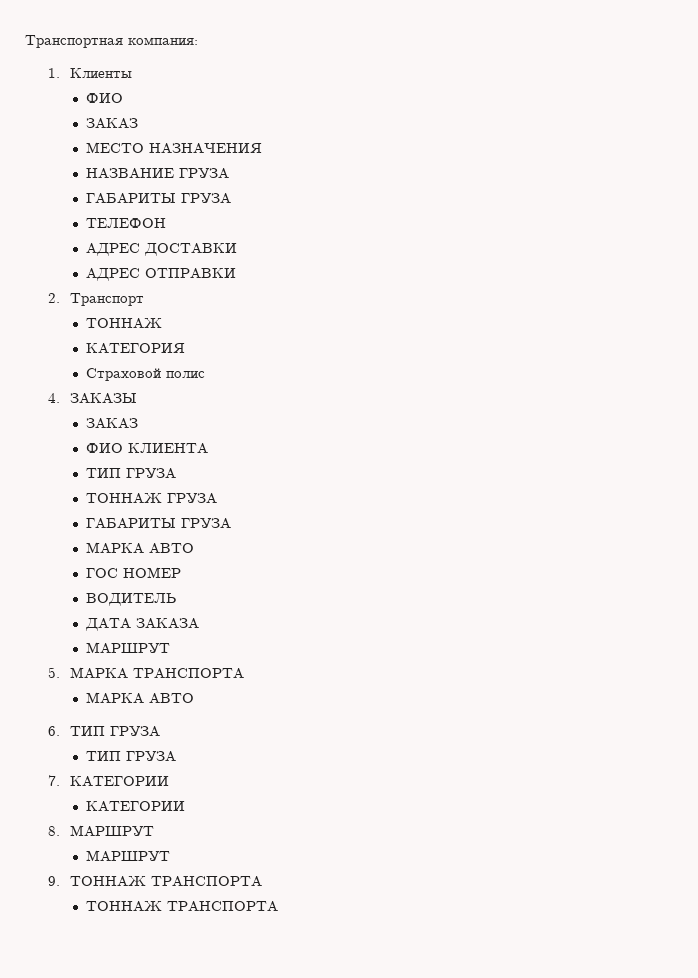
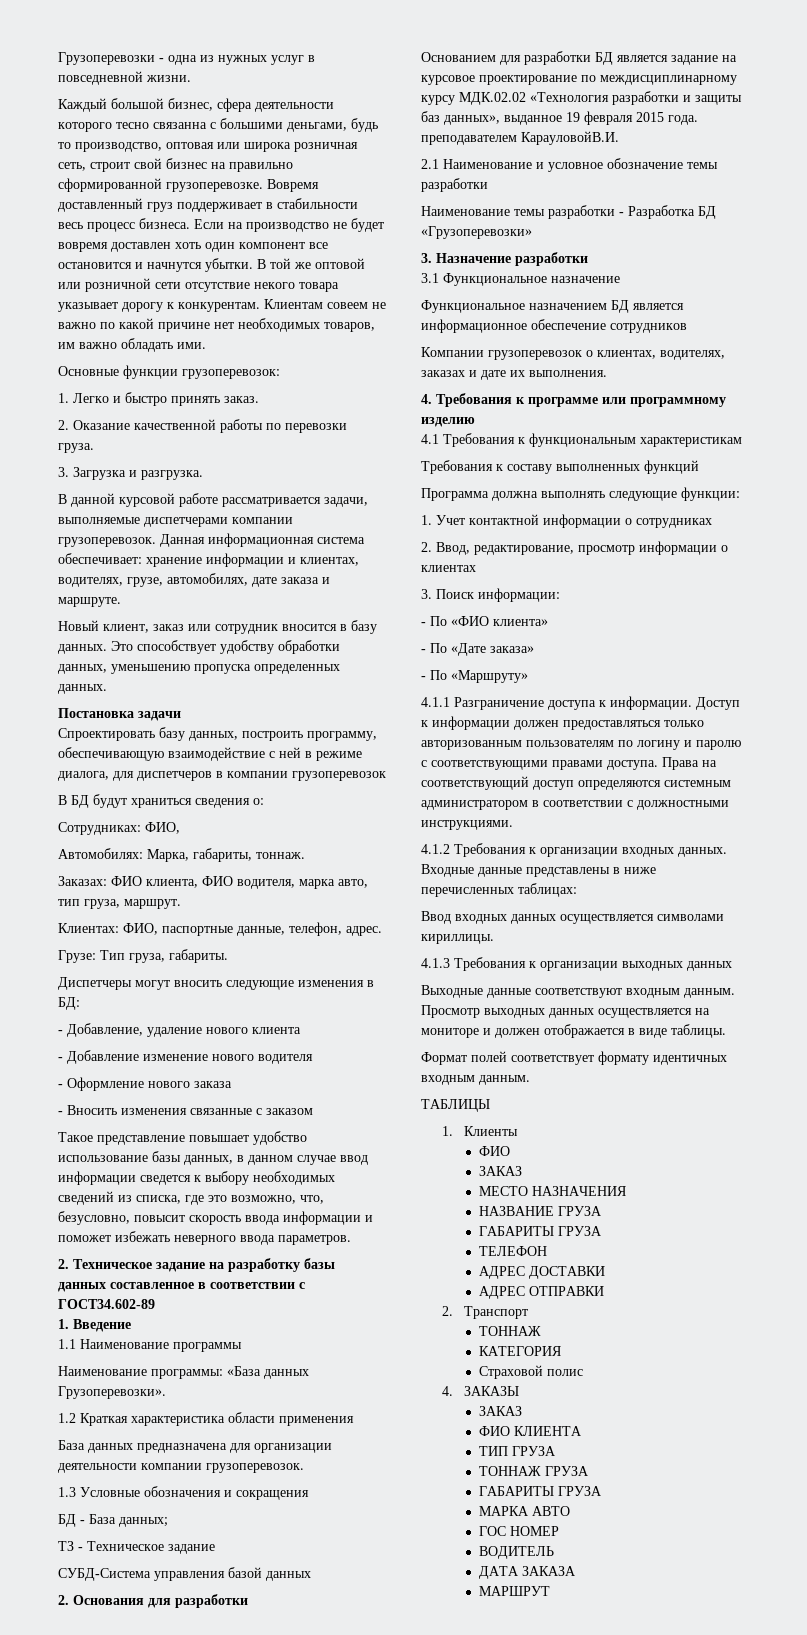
[25,35,198,48] Транспортная компания: -> [58,52,315,65] [58,71,191,85] [58,98,334,112] [58,118,378,132] [58,142,358,152] [58,158,293,172] [58,178,319,192] [58,198,358,212] [58,218,384,232] [58,242,328,252] [58,258,365,272] [58,278,339,292] [58,299,386,312] [58,318,375,332] [58,338,206,352] [58,365,280,379] [58,392,259,406] [58,419,347,433] [58,443,94,453] [58,467,203,480] [58,493,368,507] [58,517,293,527] [58,533,365,547] [58,553,359,567] [58,573,330,587] [58,597,121,607] [58,620,377,634] [58,640,340,654] [58,664,340,674] [58,684,107,694] [58,708,181,721] [58,727,377,741] [58,747,362,761] [58,771,386,781] [58,794,264,808] [58,822,180,835] [58,848,305,862] [58,876,368,889] [58,899,181,909] [58,922,382,936] [58,949,228,963] [58,977,374,990] [58,997,80,1010] [58,1023,301,1037] [58,1050,313,1064] [58,1077,232,1091] [58,1105,313,1115] [58,1131,307,1145] [58,1151,368,1165] [58,1171,335,1185] [58,1191,324,1205] [58,1211,373,1225] [58,1231,351,1245] [58,1258,335,1272] [58,1282,305,1292] [58,1299,155,1309] [58,1319,131,1332] [58,1339,242,1352] [58,1366,309,1379] [58,1386,166,1399] [58,1412,354,1426] [58,1440,332,1453] [58,1463,304,1473] [58,1486,309,1500] [58,1514,168,1527] [58,1541,215,1554] [58,1567,311,1581] [58,1594,248,1608] [421,51,737,65] [421,75,737,85] [421,91,742,105] [421,111,698,125] [421,131,619,145] [421,158,718,172] [421,178,488,192] [421,205,716,219] [421,226,532,239] [421,252,588,266] [421,273,620,286] [421,300,684,313] [421,319,687,333] [421,347,725,360] [421,370,607,380] [421,393,726,407] [421,417,475,427] [421,433,742,447] [421,460,699,474] [421,487,740,501] [421,514,712,528] [421,541,728,555] [421,565,476,572] [421,588,560,602] [421,616,548,626] [421,643,534,656] [421,670,528,683] [421,696,740,710] [421,716,704,730] [421,740,741,750] [421,757,717,770] [421,776,731,790] [421,800,729,810] [421,820,513,830] [421,843,727,857] [421,864,656,877] [421,883,577,897] [421,911,724,924] [421,934,494,944] [421,957,732,971] [421,985,735,998] [421,1005,710,1018] [421,1024,726,1038] [421,1051,727,1065] [421,1075,530,1085] [421,1099,490,1112] Грузоперевозки - одна из нужных услуг в повседневной жизни. // Каждый большой бизнес, сфера деятельности которого тесно связанна с большими деньгами, будь то производство, оптовая или широка розничная сеть, строит свой бизнес на правильно сформированной грузоперевозке. Вовремя доставленный груз поддерживает в стабильности весь процесс бизнеса. Если на производство не будет вовремя доставлен хоть один компонент все остановится и начнутся убытки. В той же оптовой или розничной сети отсутствие некого товара указывает дорогу к конкурентам. Клиентам совеем не важно по какой причине нет необходимых товаров, им важно обладать ими. // Основные функции грузоперевозок: // 1. Легко и быстро принять заказ. // 2. Оказание качественной работы по перевозки груза. // 3. Загрузка и разгрузка. // В данной курсовой работе рассматривается задачи, выполняемые диспетчерами компании грузоперевозок. Данная информационная система обеспечивает: хранение информации и клиентах, водителях, грузе, автомобилях, дате заказа и маршруте. // Новый клиент, заказ или сотрудник вносится в базу данных. Это способствует удобству обработки данных, уменьшению пропуска определенных данных. // Постановка задачи // Спроектировать базу данных, построить программу, обеспечивающую взаимодействие с ней в режиме диалога, для диспетчеров в компании грузоперевозок // В БД будут храниться сведения о: // Сотрудниках: ФИО, // Автомобилях: Марка, габариты, тоннаж. // Заказах: ФИО клиента, ФИО водителя, марка авто, тип груза, маршрут. // Клиентах: ФИО, паспортные данные, телефон, адрес. // Грузе: Тип груза, габариты. // Диспетчеры могут вносить следующие изменения в БД: // - Добавление, удаление нового клиента // - Добавление изменение нового водителя // - Оформление нового заказа // - Вносить изменения связанные с заказом // Такое представление повышает удобство использование базы данных, в данном случае ввод информации сведется к выбору необходимых сведений из списка, где это возможно, что, безусловно, повысит скорость ввода информации и поможет избежать неверного ввода параметров. // 2. Техническое задание на разработку базы данных составленное в соответствии с ГОСТ34.602-89 // 1. Введение // 1.1 Наименование программы // Наименование программы: «База данных Грузоперевозки». // 1.2 Краткая характеристика области применения // База данных предназначена для организации деятельности компании грузоперевозок. // 1.3 Условные обозначения и сокращения // БД - База данных; // ТЗ - Техническое задание // СУБД-Система управления базой данных // 2. Основания для разработки // Основанием для разработки БД является задание на курсовое проектирование по междисциплинарному курсу МДК.02.02 «Технология разработки и защиты баз данных», выданное 19 февраля 2015 года. преподавателем КарауловойВ.И. // 2.1 Наименование и условное обозначение темы разработки // Наименование темы разработки - Разработка БД «Грузоперевозки» // 3. Назначение разработки // 3.1 Функциональное назначение // Функциональное назначением БД является информационное обеспечение сотрудников // Компании грузоперевозок о клиентах, водителях, заказах и дате их выполнения. // 4. Требования к программе или программному изделию // 4.1 Требования к функциональным характеристикам // Требования к составу выполненных функций // Программа должна выполнять следующие функции: // 1. Учет контактной информации о сотрудниках // 2. Ввод, редактирование, просмотр информации о клиентах // 3. Поиск информации: // - По «ФИО клиента» // - По «Дате заказа» // - По «Маршруту» // 4.1.1 Разграничение доступа к информации. Доступ к информации должен предоставляться только авторизованным пользователям по логину и паролю с соответствующими правами доступа. Права на соответствующий доступ определяются системным администратором в соответствии с должностными инструкциями. // 4.1.2 Требования к организации входных данных. Входные данные представлены в ниже перечисленных таблицах: // Ввод входных данных осуществляется символами кириллицы. // 4.1.3 Требования к организации выходных данных // Выходные данные соответствуют входным данным. Просмотр выходных данных осуществляется на мониторе и должен отображается в виде таблицы. // Формат полей соответствует формату идентичных входным данным. // ТАБЛИЦЫ
[47,667,245,679] [86,692,195,704] [47,726,161,737] [86,751,177,762] [47,775,170,787] [86,801,186,812] [47,825,155,837] [86,850,171,862] [47,876,263,887] [86,901,279,912] // 5. МАРКА ТРАНСПОРТА // МАРКА АВТО // 6. ТИП ГРУЗА // ТИП ГРУЗА // 7. КАТЕГОРИИ // КАТЕГОРИИ // 8. МАРШРУТ // МАРШРУТ // 9. ТОННАЖ ТРАНСПОРТА // ТОННАЖ ТРАНСПОРТА -> (551, 1591) none

